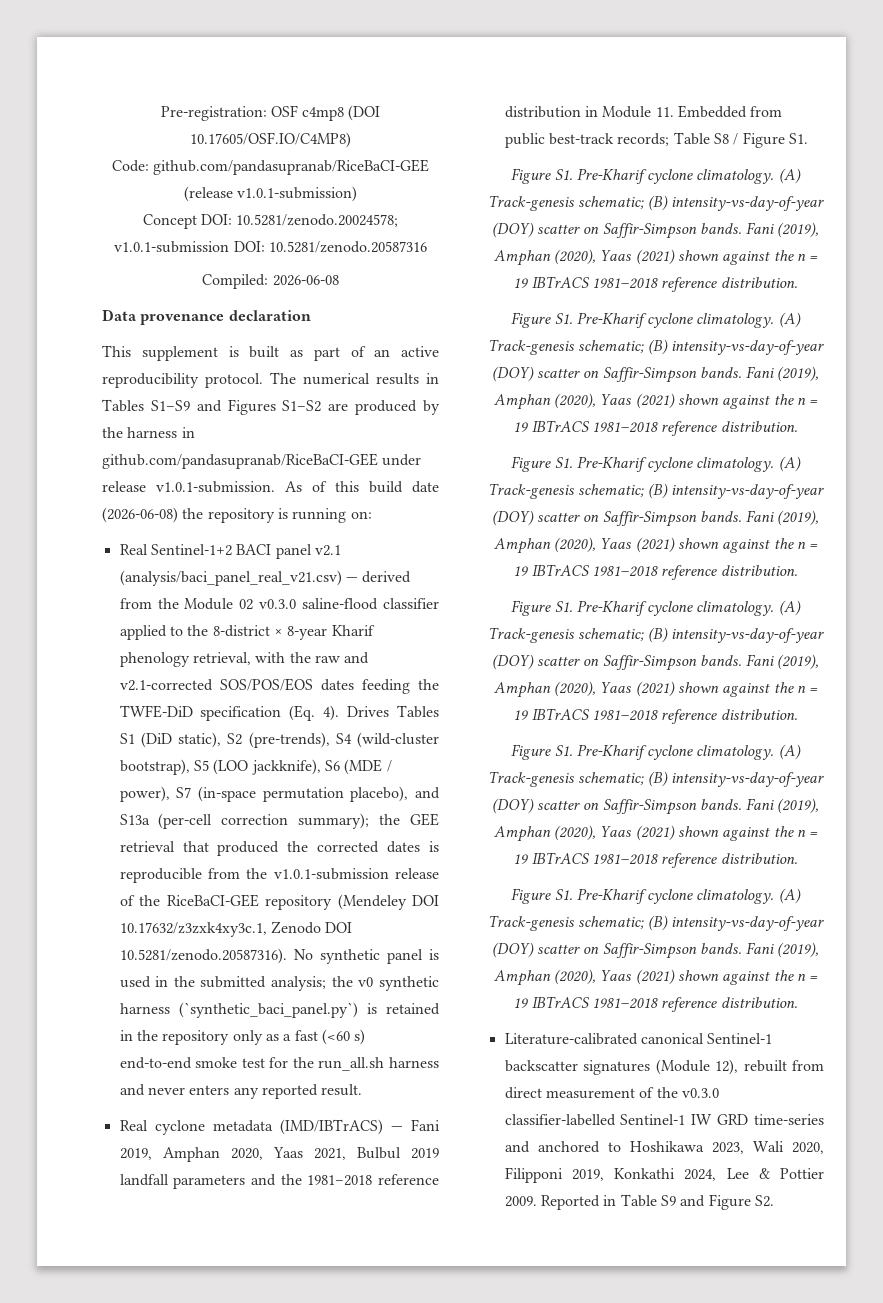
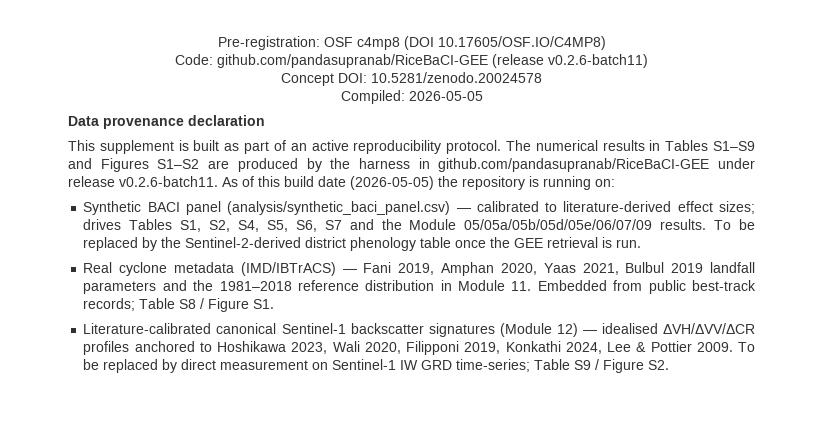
[237,186,358,202] v1.0.1-submission) -> [548,54,648,68] v0.2.6-batch11)
[236,214,399,227] [114,241,427,253] 10.5281/zenodo.20024578; v1.0.1-submission DOI: 10.5281/zenodo.20587316 -> [371,72,542,83] 10.5281/zenodo.20024578
[272,275,339,286] 2026-06-08 -> [408,91,483,101] 2026-05-05
[156,481,275,493] v1.0.1-submission. -> [119,176,218,187] v0.2.6-batch11.
[102,507,178,523] (2026-06-08) -> [350,176,434,190] (2026-05-05)
[119,544,341,559] [119,570,412,586] [119,598,439,610] [119,625,375,640] [119,652,370,667] [119,678,439,694] [119,705,439,721] [119,732,440,748] [119,759,392,775] [119,786,440,802] [119,813,439,829] [119,841,439,856] [119,868,439,883] [119,894,439,910] [119,921,353,937] [119,948,439,964] [119,976,439,991] [119,1002,440,1018] [119,1029,366,1045] [119,1057,439,1071] [119,1084,363,1099] Real Sentinel-1+2 BACI panel v2.1 (analysis/baci_panel_real_v21.csv) — derived from the Module 02 v0.3.0 saline-flood classifier applied to the 8-district × 8-year Kharif phenology retrieval, with the raw and v2.1-corrected SOS/POS/EOS dates feeding the TWFE-DiD specification (Eq. 4). Drives Tables S1 (DiD static), S2 (pre-trends), S4 (wild-cluster bootstrap), S5 (LOO jackknife), S6 (MDE / power), S7 (in-space permutation placebo), and S13a (per-cell correction summary); the GEE retrieval that produced the corrected dates is reproducible from the v1.0.1-submission release of the RiceBaCI-GEE repository (Mendeley DOI 10.17632/z3zxk4xy3c.1, Zenodo DOI 10.5281/zenodo.20587316). No synthetic panel is used in the submitted analysis; the v0 synthetic harness (`synthetic_baci_panel.py`) is retained in the repository only as a fast (<60 s) end-to-end smoke test for the run_all.sh harness and never enters any reported result. -> [83,201,755,215] [83,219,755,232] [83,237,642,251] Synthetic BACI panel (analysis/synthetic_baci_panel.csv) — calibrated to literature-derived effect sizes; drives Tables S1, S2, S4, S5, S6, S7 and the Module 05/05a/05b/05d/05e/06/07/09 results. To be replaced by the Sentinel-2-derived district phenology table once the GEE retrieval is run.
[511,168,801,184] [487,195,825,211] [491,222,820,239] [493,249,819,266] [513,276,798,292] [511,312,801,328] [487,339,825,355] [491,366,820,383] [493,393,819,410] [513,420,798,436] [511,456,801,472] [487,483,825,499] [491,510,820,527] [493,537,819,554] [513,564,798,580] [511,600,801,616] [487,627,825,643] [491,654,820,671] [493,681,819,698] [513,708,798,724] [511,744,801,760] [487,771,825,787] [491,798,820,815] [493,825,819,842] [513,852,798,868] [511,888,801,904] [487,915,825,931] [491,942,820,959] [493,969,819,986] [513,996,798,1012] // Figure S1. Pre-Kharif cyclone climatology. (A) Track-genesis schematic; (B) intensity-vs-day-of-year (DOY) scatter on Saffir-Simpson bands. Fani (2019), Amphan (2020), Yaas (2021) shown against the n = 19 IBTrACS 1981–2018 reference distribution. // Figure S1. Pre-Kharif cyclone climatology. (A) Track-genesis schematic; (B) intensity-vs-day-of-year (DOY) scatter on Saffir-Simpson bands. Fani (2019), Amphan (2020), Yaas (2021) shown against the n = 19 IBTrACS 1981–2018 reference distribution. // Figure S1. Pre-Kharif cyclone climatology. (A) Track-genesis schematic; (B) intensity-vs-day-of-year (DOY) scatter on Saffir-Simpson bands. Fani (2019), Amphan (2020), Yaas (2021) shown against the n = 19 IBTrACS 1981–2018 reference distribution. // Figure S1. Pre-Kharif cyclone climatology. (A) Track-genesis schematic; (B) intensity-vs-day-of-year (DOY) scatter on Saffir-Simpson bands. Fani (2019), Amphan (2020), Yaas (2021) shown against the n = 19 IBTrACS 1981–2018 reference distribution. // Figure S1. Pre-Kharif cyclone climatology. (A) Track-genesis schematic; (B) intensity-vs-day-of-year (DOY) scatter on Saffir-Simpson bands. Fani (2019), Amphan (2020), Yaas (2021) shown against the n = 19 IBTrACS 1981–2018 reference distribution. // Figure S1. Pre-Kharif cyclone climatology. (A) Track-genesis schematic; (B) intensity-vs-day-of-year (DOY) scatter on Saffir-Simpson bands. Fani (2019), Amphan (2020), Yaas (2021) shown against the n = 19 IBTrACS 1981–2018 reference distribution. -> (275, 304) none
[715,1059,824,1075] [504,1087,719,1099] [504,1114,824,1126] [504,1141,530,1153] 12), rebuilt from direct measurement of the v0.3.0 classifier-labelled Sentinel-1 IW GRD time-series and -> [556,323,756,337] [83,341,130,355] 12) — idealised ΔVH/ΔVV/ΔCR profiles
[540,1195,617,1210] Reported in -> [738,342,756,352] [83,359,531,373] To be replaced by direct measurement on Sentinel-1 IW GRD time-series;
[680,1195,706,1207] and -> [595,359,600,370] /

